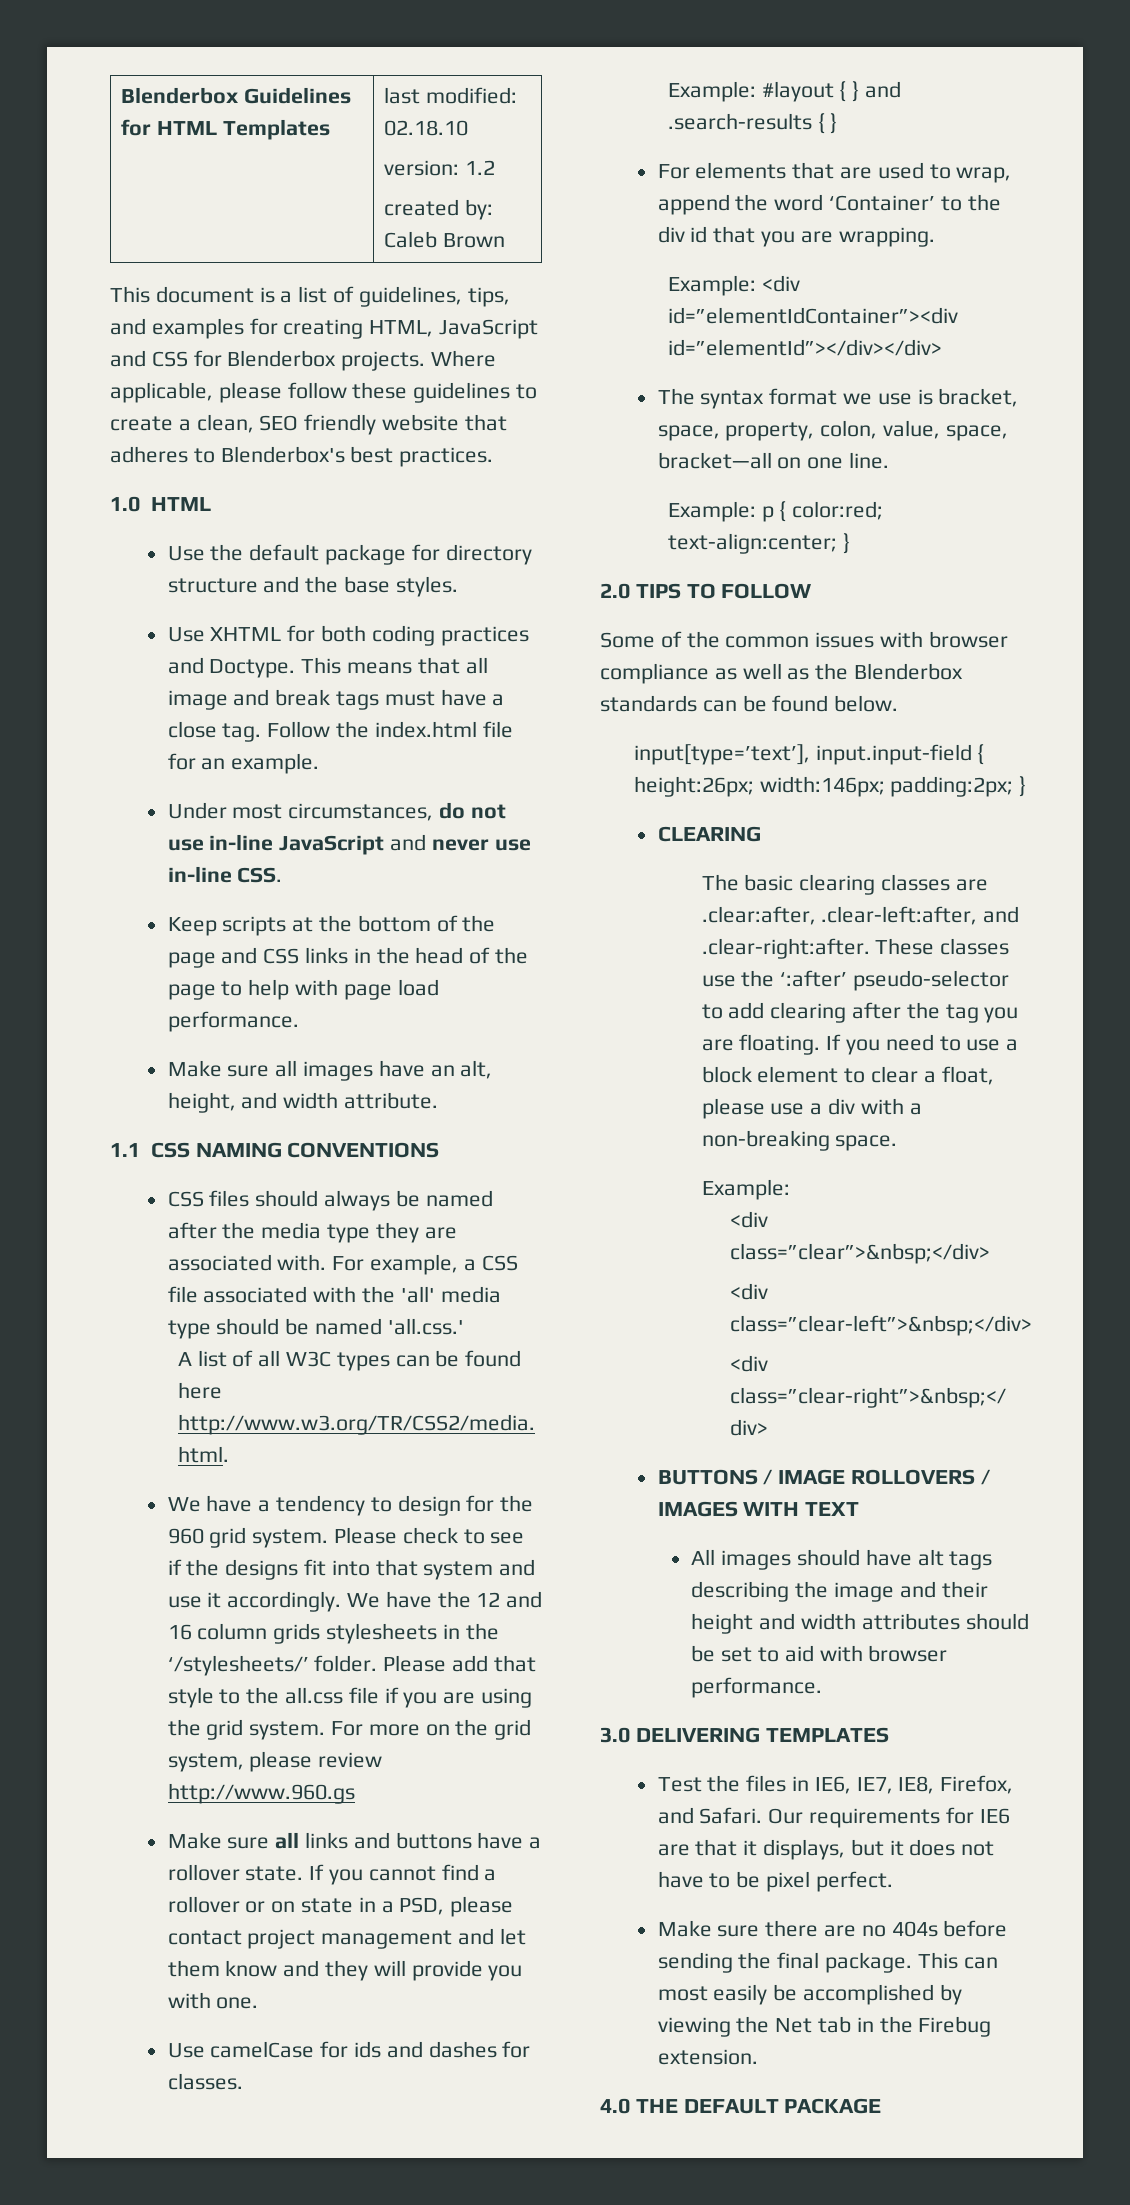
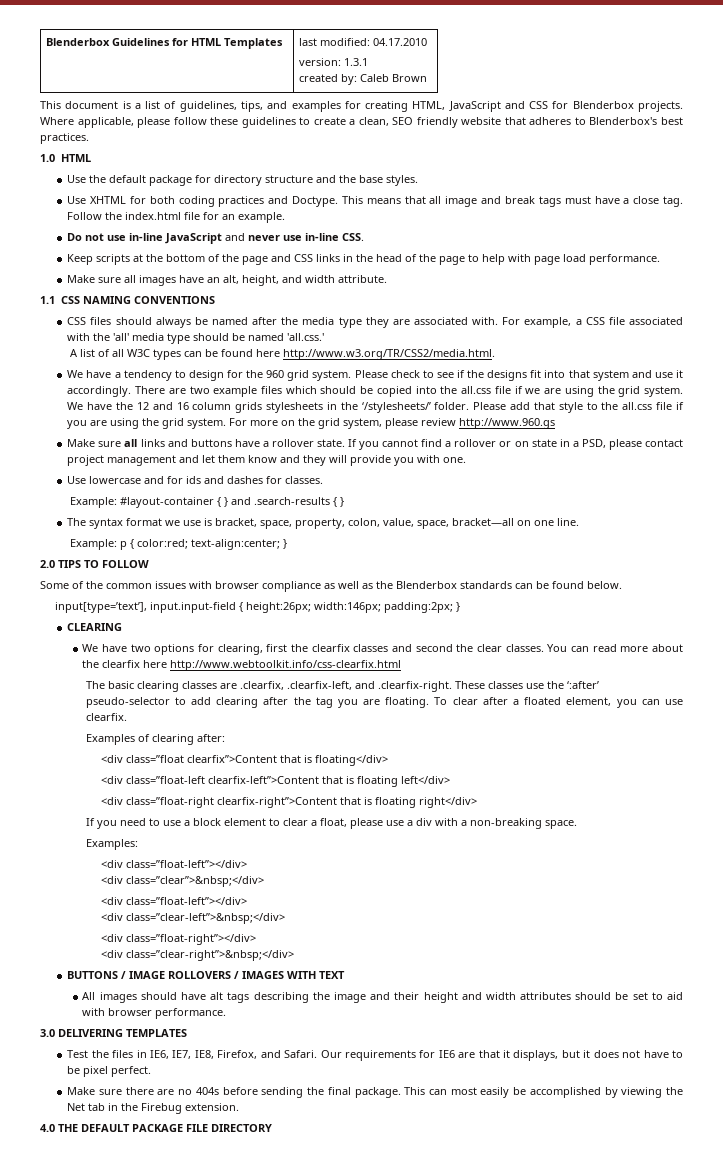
[383,120,468,136] 02.18.10 -> [373,38,428,46] 04.17.2010
[464,160,495,175] 1.2 -> [344,58,369,66] 1.3.1
[167,802,465,821] Under most circumstances, do -> [67,233,83,241] Do
(342, 1601) none -> [135,386,683,397] There are two example files which should be copied into the all.css file if we are using the grid system.
[210,2041,315,2058] camelCase -> [89,476,165,484] lowercase and
[761,81,834,102] #layout -> [120,497,215,508] #layout-container
[657,162,1012,183] [657,194,1001,215] [657,226,935,247] [667,275,800,296] [667,307,958,324] [667,339,942,356] // For elements that are used to wrap, append the word ‘Container’ to the div id that you are wrapping. // Example: <div id=”elementIdContainer”><div id=”elementId”></div></div> -> (345, 502) none
(761, 834) none -> [82,644,683,655] [82,660,402,671] // We have two options for clearing, first the clearfix classes and second the clear classes. You can read more about the clearfix here http://www.webtoolkit.info/css-clearfix.html
[701,906,1020,925] [701,938,870,959] .clear:after, .clear-left:after, and .clear-right:after. -> [239,681,452,692] .clearfix, .clearfix-left, and .clearfix-right.
(821, 1044) none -> [434,697,684,708] [85,713,127,721] [85,734,225,745] [100,755,388,766] [100,776,450,787] [100,797,477,808] To clear after a floated element, you can use clearfix. // Examples of clearing after: // <div class=”float clearfix”>Content that is floating</div> // <div class=”float-left clearfix-left”>Content that is floating left</div> // <div class=”float-right clearfix-right”>Content that is floating right</div> //
[701,1179,790,1200] Example: -> [85,839,138,850] [100,860,247,868] Examples: // <div class=”float-left”></div>
(990, 1253) none -> [100,897,247,905] // <div class=”float-left”></div>
(1032, 1325) none -> [100,934,256,945] // <div class=”float-right”></div>
(882, 2106) none -> [186,1124,272,1132] FILE DIRECTORY

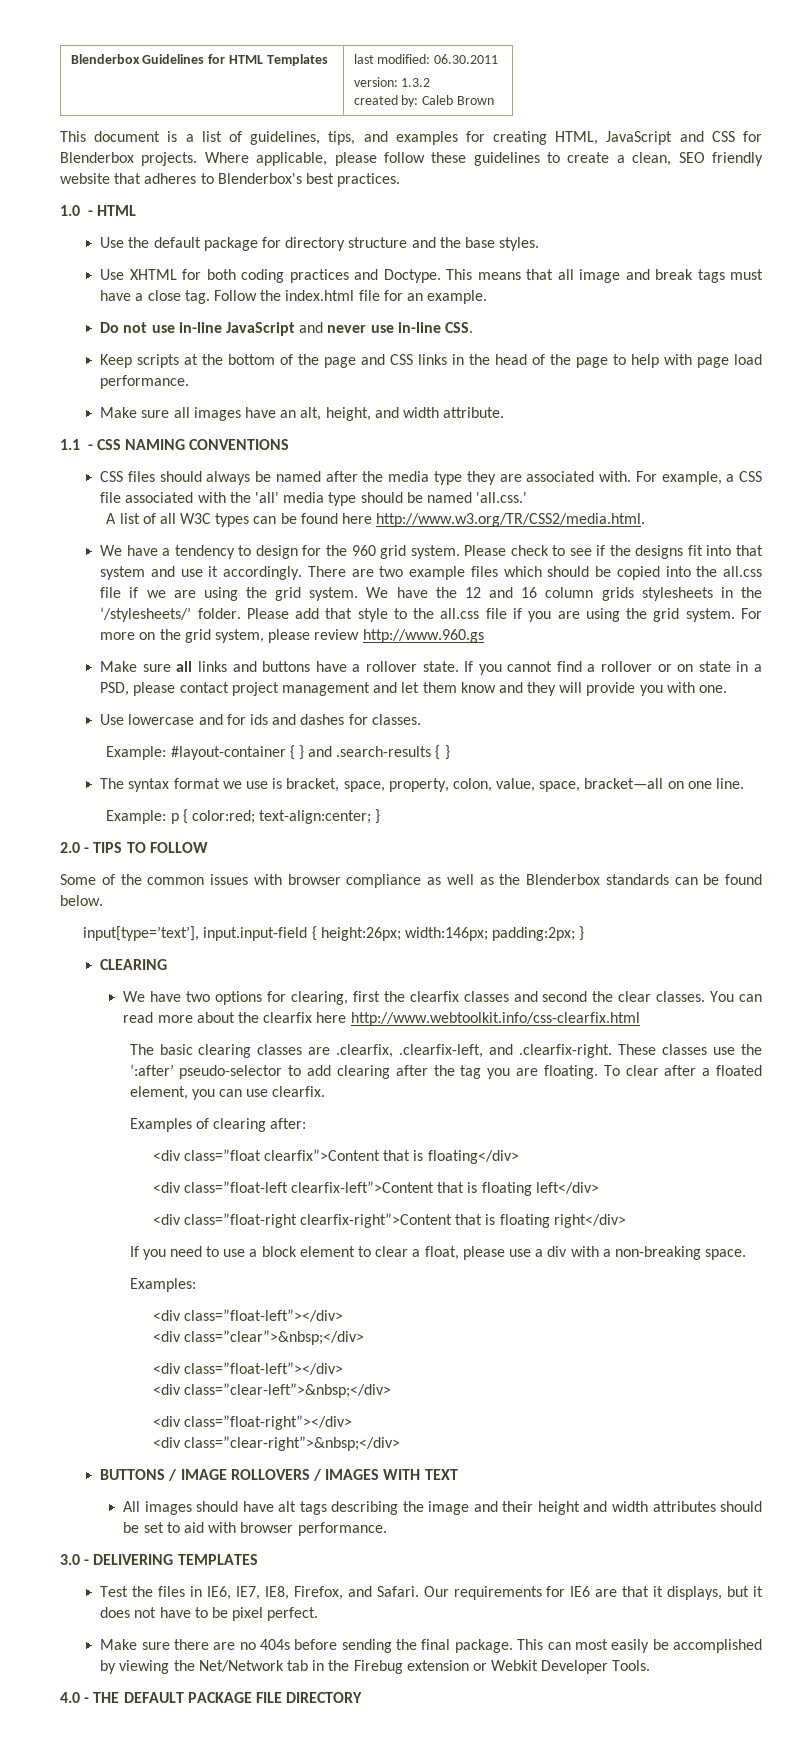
[373,38,428,46] 04.17.2010 -> [434,54,499,64] 06.30.2011
[344,58,369,66] 1.3.1 -> [401,78,431,87] 1.3.2
(55, 158) none -> [87,210,93,216] -
(55, 300) none -> [87,444,93,450] -
(55, 564) none -> [84,847,90,853] -
(55, 1033) none -> [84,1559,90,1565] -
[67,1103,86,1111] Net -> [198,1660,284,1672] Net/Network
[185,1103,240,1111] extension. -> [406,1660,651,1674] extension or Webkit Developer Tools.
(55, 1128) none -> [84,1697,90,1703] -

